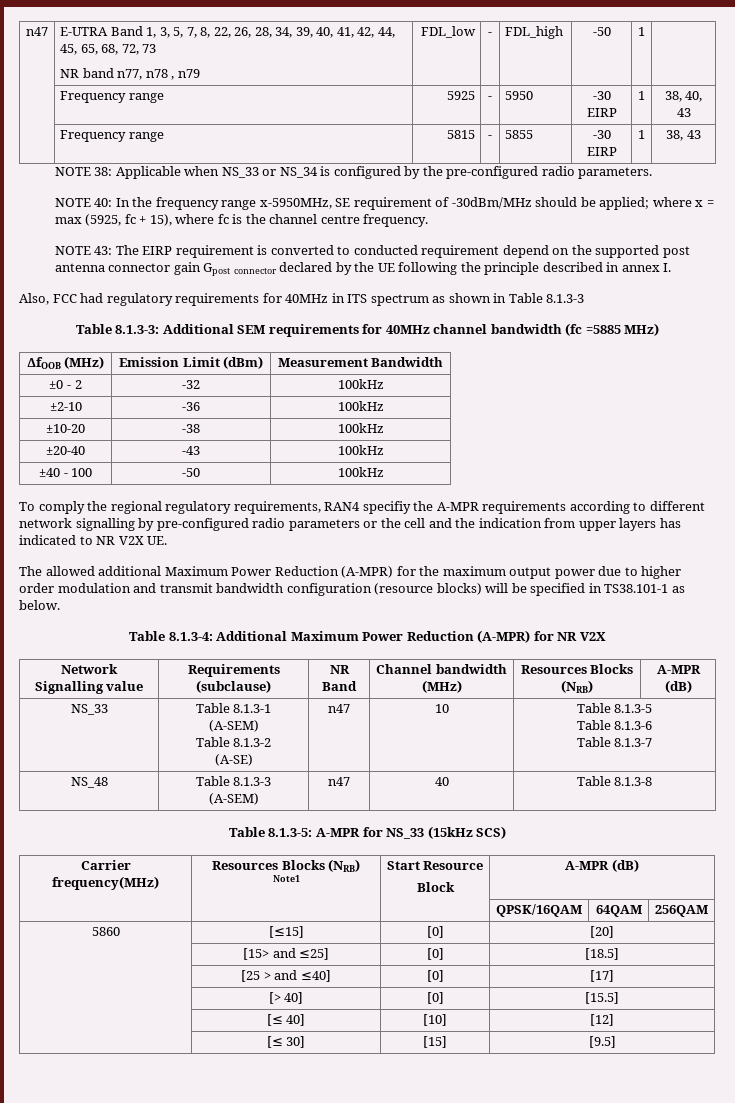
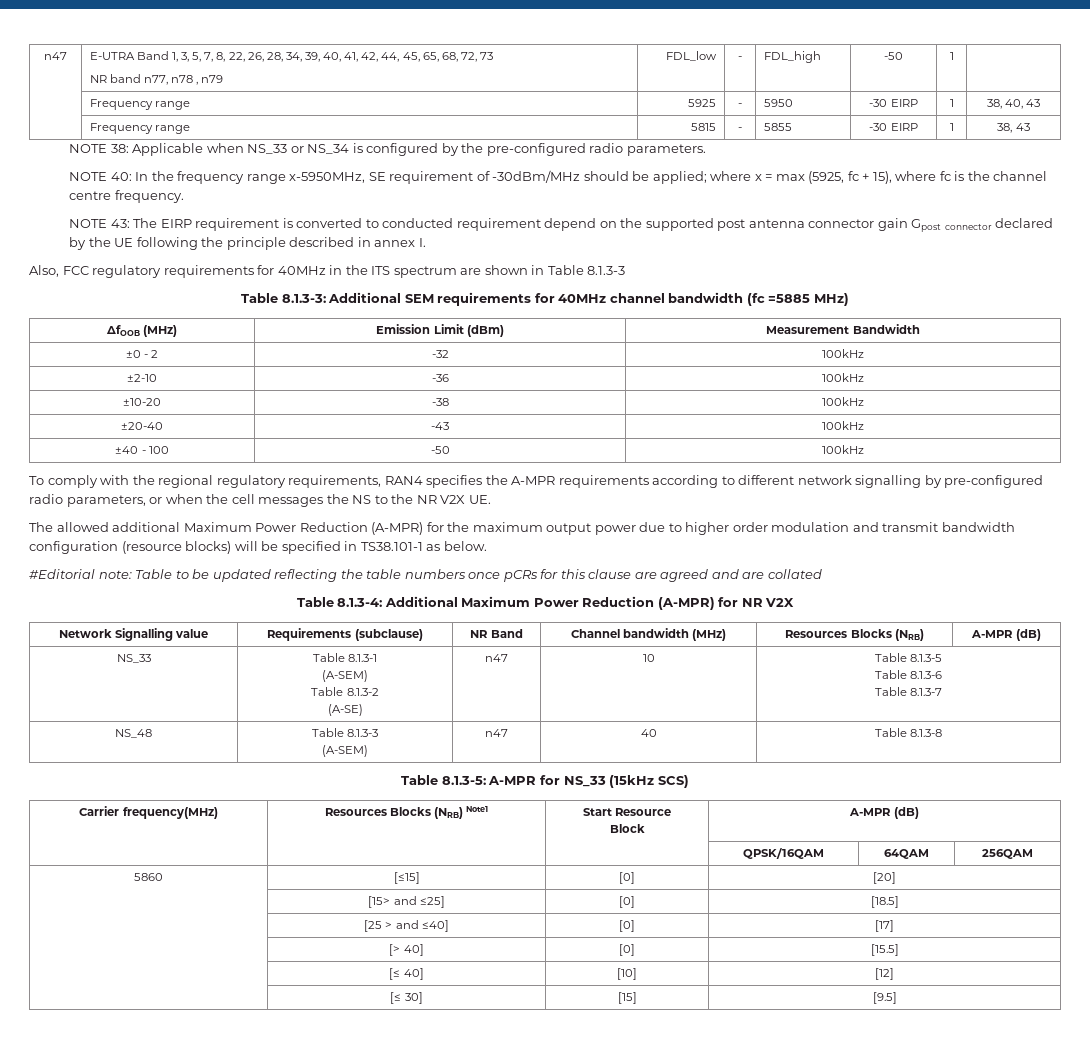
[80,293,104,303] had -> (89, 270) none
(345, 298) none -> [345,265,368,275] the
[432,296,446,303] as -> [460,268,482,275] are
(85, 507) none -> [100,475,130,485] with
[362,501,411,514] specifiy -> [426,475,483,488] specifies
[288,518,681,531] [19,535,93,545] parameters or the cell and the indication from upper layers has indicated to -> [66,494,414,507] parameters, or when the cell messages the NS to the
(60, 605) none -> [29,569,822,582] // #Editorial note: Table to be updated reflecting the table numbers once pCRs for this clause are agreed and are collated

